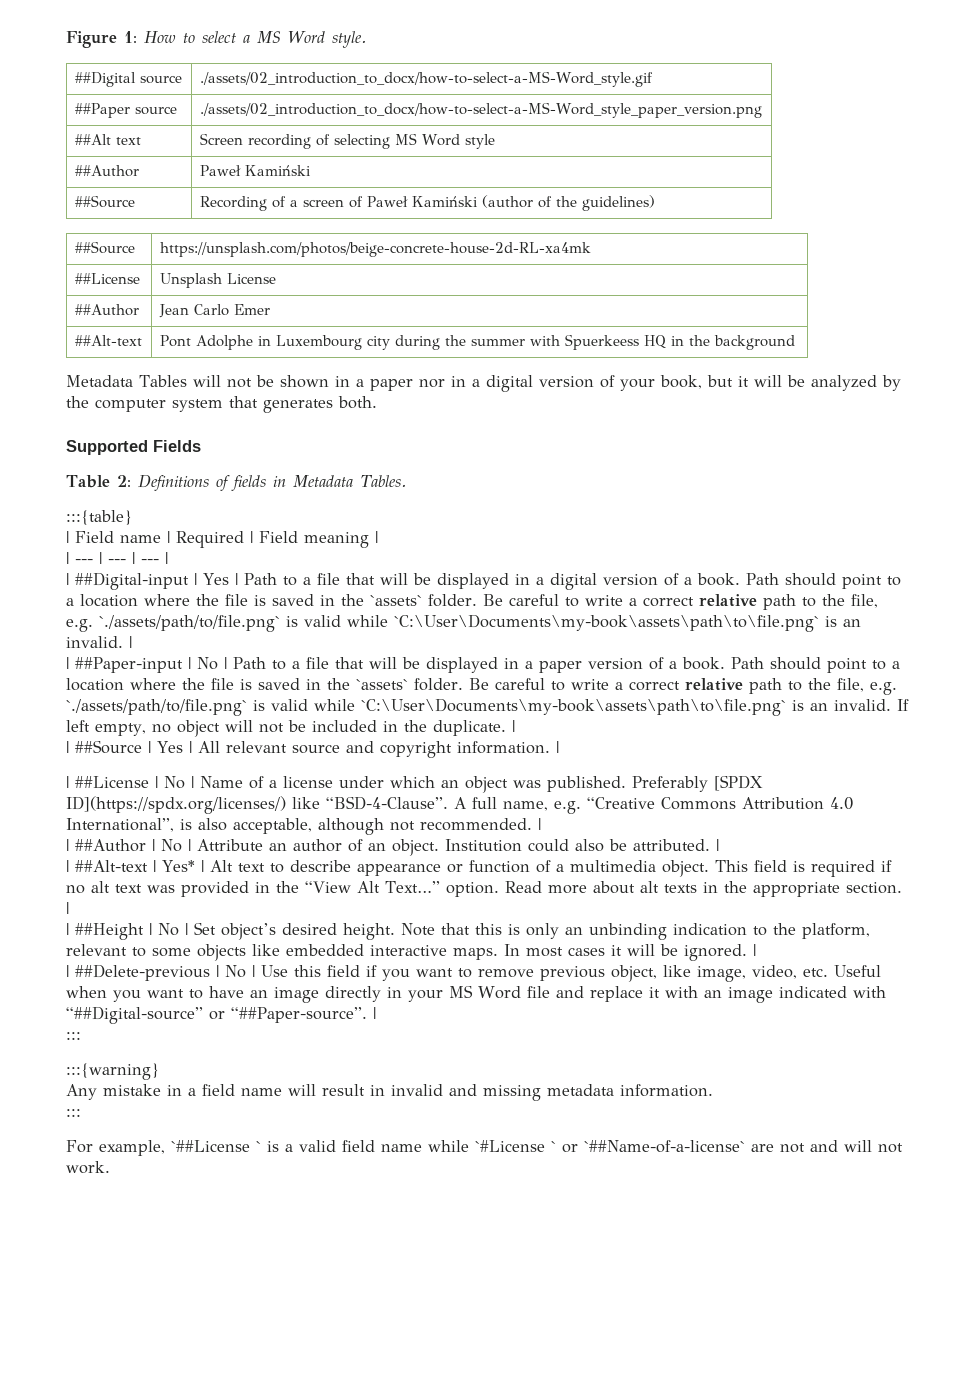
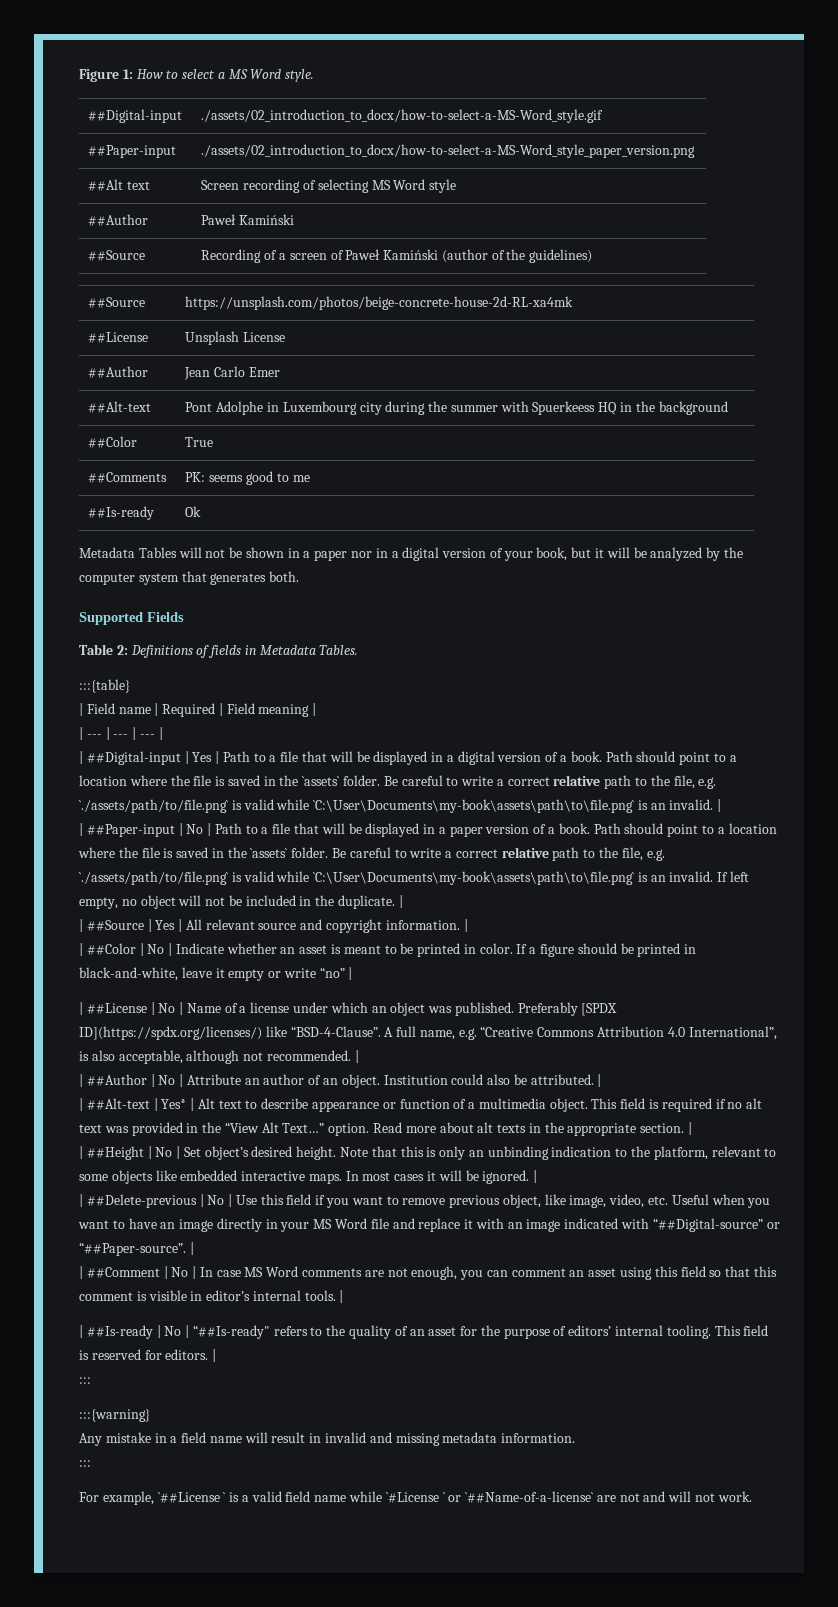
[74,72,182,87] ##Digital source -> [88,109,183,123] ##Digital-input
[74,103,177,118] ##Paper source -> [88,145,177,158] ##Paper-input
(795, 342) none -> [88,436,138,448] [185,437,214,447] [88,472,168,483] [185,471,310,485] [88,506,155,520] [185,506,202,517] // ##Color | True // ##Comments | PK: seems good to me // ##Is-ready | Ok
(559, 747) none -> [79,943,697,957] [79,967,353,981] // | ##Color | No | Indicate whether an asset is meant to be printed in color. If a figure should be printed in black-and-white, leave it empty or write “no” |
(376, 1013) none -> [79,1266,777,1280] [79,1290,344,1303] [79,1325,769,1339] [79,1349,217,1362] // | ##Comment | No | In case MS Word comments are not enough, you can comment an asset using this field so that this comment is visible in editor’s internal tools. | // | ##Is-ready | No | “##Is-ready" refers to the quality of an asset for the purpose of editors’ internal tooling. This field is reserved for editors. |

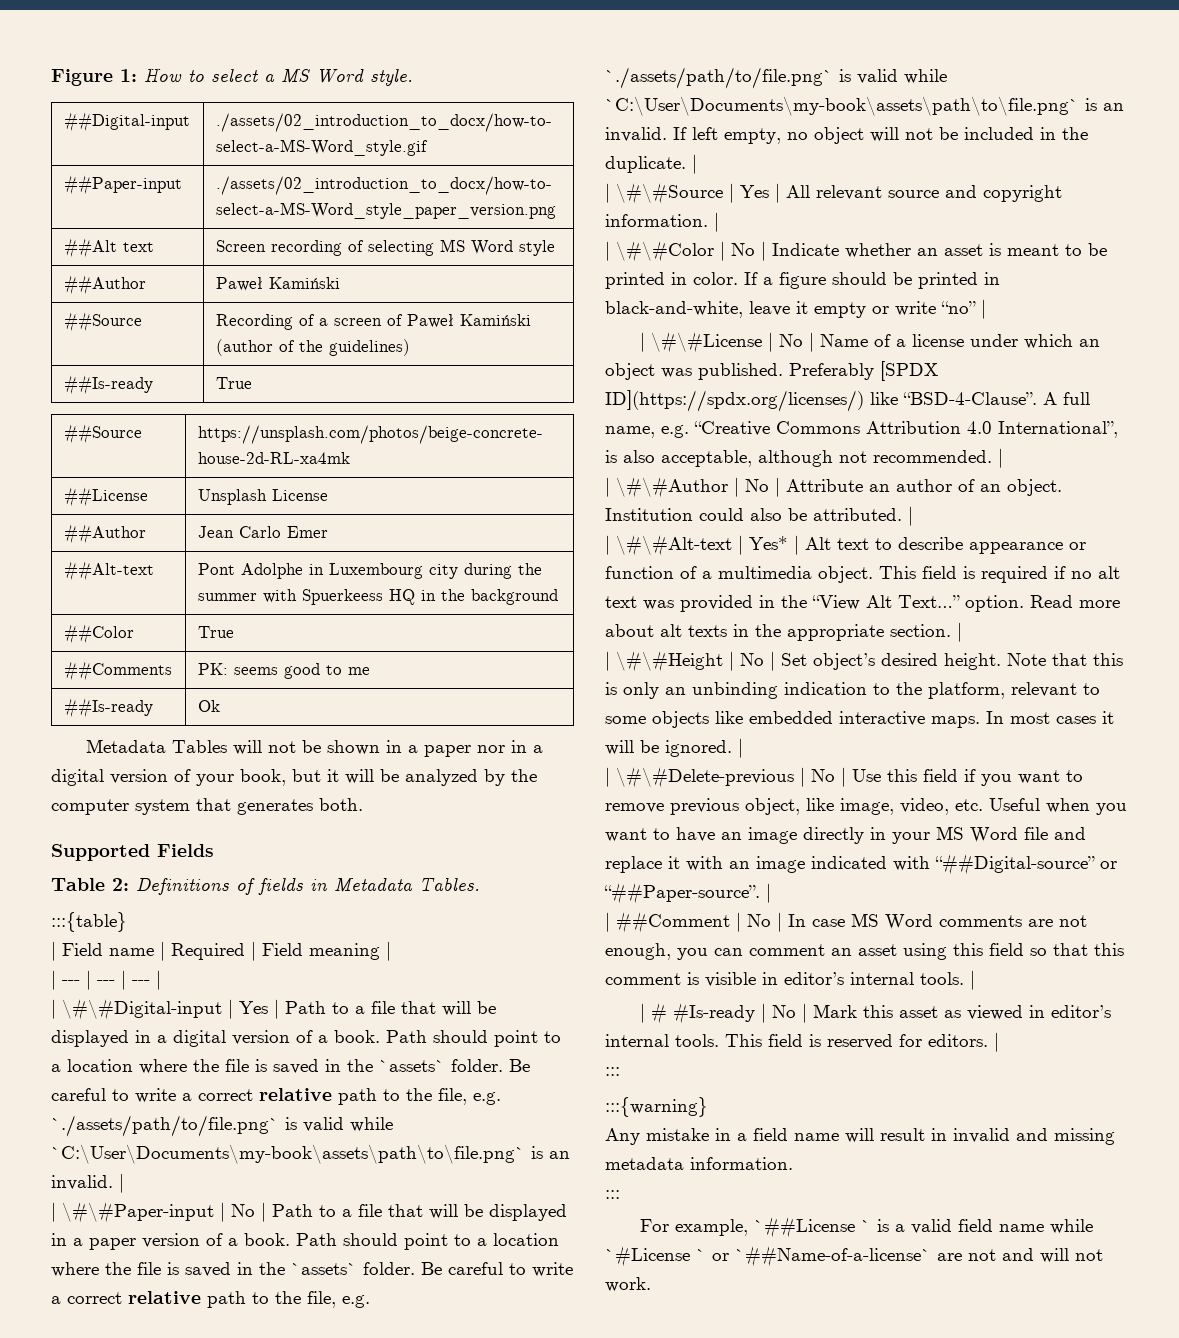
(593, 256) none -> [63,375,153,395] [215,377,252,389] // ##Is-ready | True
[86,751,181,765] ##Digital-input -> [62,999,222,1020] \#\#Digital-input
[86,824,175,837] ##Paper-input -> [62,1202,214,1223] \#\#Paper-input
[86,920,144,931] ##Source -> [616,183,723,204] \#\#Source
[86,943,136,955] ##Color -> [616,241,714,262] \#\#Color
[86,1003,147,1014] ##License -> [651,332,763,353] \#\#License
[86,1074,147,1086] ##Author -> [616,477,728,498] \#\#Author
[86,1098,150,1110] ##Alt-text -> [616,535,732,556] \#\#Alt-text
[86,1146,144,1160] ##Height -> [616,651,723,672] \#\#Height
[86,1194,197,1208] ##Delete-previous -> [616,767,794,788] \#\#Delete-previous
[86,1325,711,1339] ##Is-ready | No | “##Is-ready" refers to the quality of an asset for the purpose of editors’ internal tooling. -> [651,1003,1112,1024] [605,1034,719,1047] # #Is-ready | No | Mark this asset as viewed in editor’s internal tools.

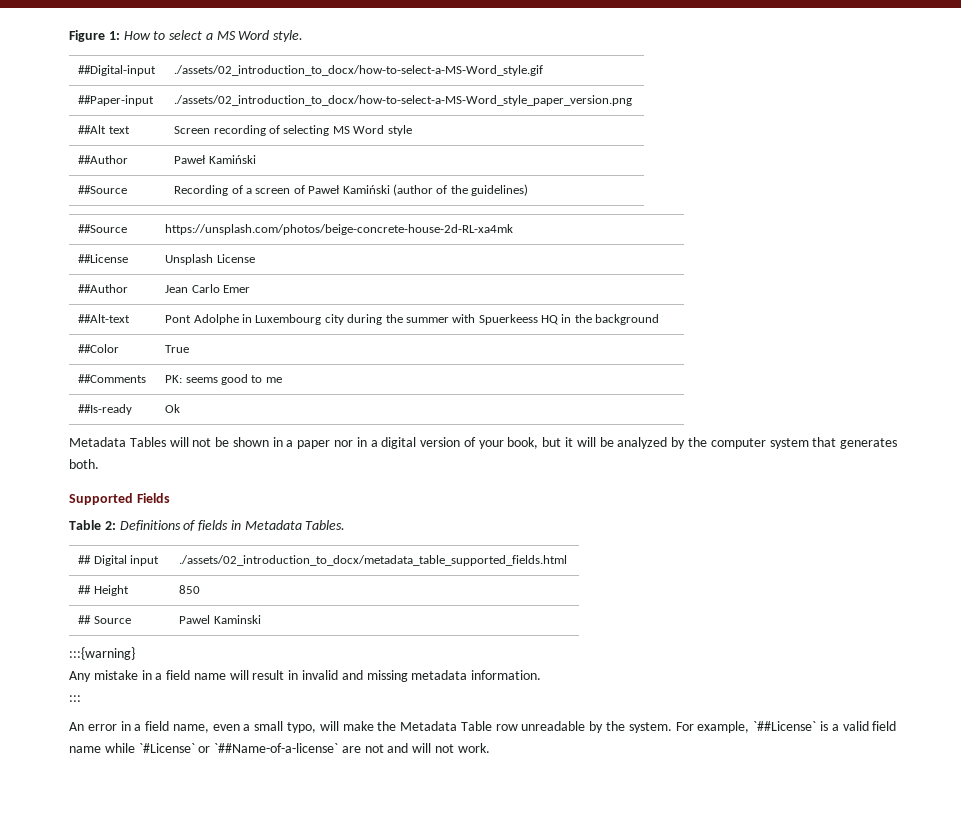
[63,375,153,395] [215,377,252,389] // ##Is-ready | True -> (529, 190) none
[51,912,127,932] [51,941,391,961] [51,970,161,990] [51,999,496,1020] [51,1030,561,1047] [51,1059,530,1074] [51,1088,501,1105] [51,1115,393,1137] [51,1144,570,1164] [51,1173,124,1193] [51,1202,567,1223] [51,1233,559,1250] [51,1262,573,1277] [51,1291,370,1308] [605,67,947,89] [605,96,1124,116] [605,127,1088,144] [605,154,697,174] [605,183,1062,204] [605,212,719,232] [605,241,1107,262] [605,272,1000,289] [605,299,986,319] [640,332,1101,353] [605,361,938,381] [605,390,1090,412] [605,421,1118,438] [605,448,1003,468] [605,477,1062,498] [605,506,913,526] [605,535,1086,556] [605,566,1120,583] [605,595,1120,612] [605,622,962,642] [605,651,1123,672] [605,682,1100,699] [605,711,1114,728] [605,738,743,758] [605,767,1083,788] [605,798,1127,815] [605,826,1086,844] [605,854,1117,875] [604,883,771,904] [605,912,1087,933] [605,943,1124,960] [605,970,975,990] [640,1003,1112,1024] [605,1032,999,1052] [605,1067,620,1076] // :::{table} // | Field name | Required | Field meaning | // | --- | --- | --- | // | \#\#Digital-input | Yes | Path to a file that will be displayed in a digital version of a book. Path should point to a location where the file is saved in the `assets` folder. Be careful to write a correct relative path to the file, e.g. `./assets/path/to/file.png` is valid while `C:\User\Documents\my-book\assets\path\to\file.png` is an invalid. | // | \#\#Paper-input | No | Path to a file that will be displayed in a paper version of a book. Path should point to a location where the file is saved in the `assets` folder. Be careful to write a correct relative path to the file, e.g. `./assets/path/to/file.png` is valid while `C:\User\Documents\my-book\assets\path\to\file.png` is an invalid. If left empty, no object will not be included in the duplicate. | // | \#\#Source | Yes | All relevant source and copyright information. | // | \#\#Color | No | Indicate whether an asset is meant to be printed in color. If a figure should be printed in black-and-white, leave it empty or write “no” | // | \#\#License | No | Name of a license under which an object was published. Preferably [SPDX ID](https://spdx.org/licenses/) like “BSD-4-Clause”. A full name, e.g. “Creative Commons Attribution 4.0 International”, is also acceptable, although not recommended. | // | \#\#Author | No | Attribute an author of an object. Institution could also be attributed. | // | \#\#Alt-text | Yes* | Alt text to describe appearance or function of a multimedia object. This field is required if no alt text was provided in the “View Alt Text…” option. Read more about alt texts in the appropriate section. | // | \#\#Height | No | Set object’s desired height. Note that this is only an unbinding indication to the platform, relevant to some objects like embedded interactive maps. In most cases it will be ignored. | // | \#\#Delete-previous | No | Use this field if you want to remove previous object, like image, video, etc. Useful when you want to have an image directly in your MS Word file and replace it with an image indicated with “##Digital-source” or “##Paper-source”. | // | ##Comment | No | In case MS Word comments are not enough, you can comment an asset using this field so that this comment is visible in editor’s internal tools. | // | # #Is-ready | No | Mark this asset as viewed in editor’s internal tools. This field is reserved for editors. | // ::: -> [78,555,160,566] [179,555,568,566] [78,585,129,596] [179,585,201,594] [78,615,131,624] [179,615,261,624] // ## Digital input | ./assets/02_introduction_to_docx/metadata_table_supported_fields.html // ## Height | 850 // ## Source | Pawel Kaminski
[640,1217,872,1238] For example, `##License ` -> [69,721,817,733] An error in a field name, even a small typo, will make the Metadata Table row unreadable by the system. For example, `##License`
[605,1246,706,1267] `#License ` -> [138,743,195,753] `#License`

